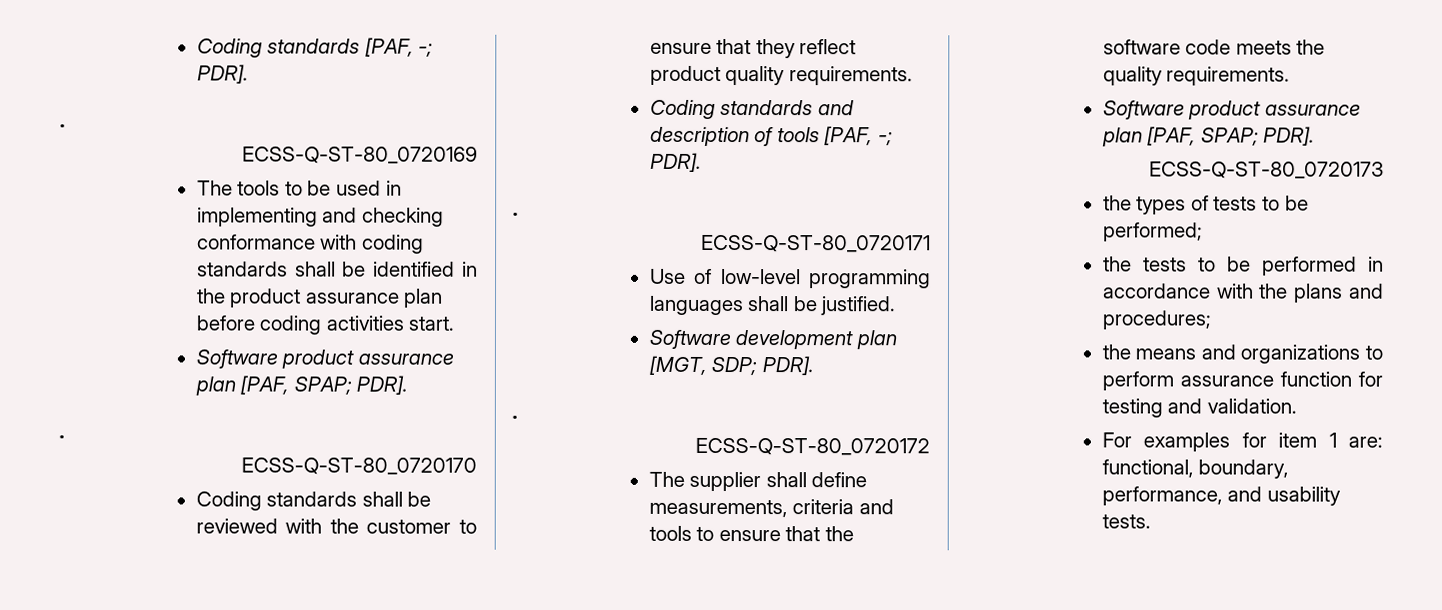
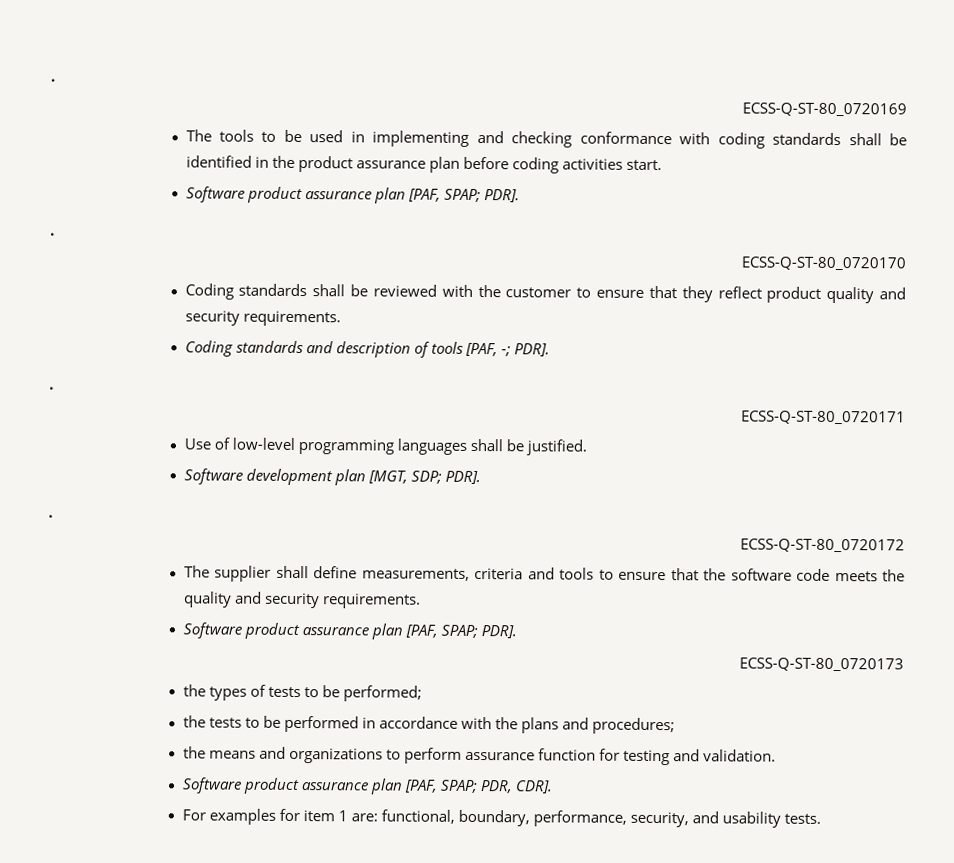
[196,37,434,58] [196,64,249,84] Coding standards [PAF, -; PDR]. // -> (50, 80) none
(786, 76) none -> [878,287,906,300] [184,310,240,326] and security
(1163, 76) none -> [234,591,320,609] and security
(1297, 406) none -> [181,777,553,795] // Software product assurance plan [PAF, SPAP; PDR, CDR].
(1223, 496) none -> [630,811,690,828] security,

